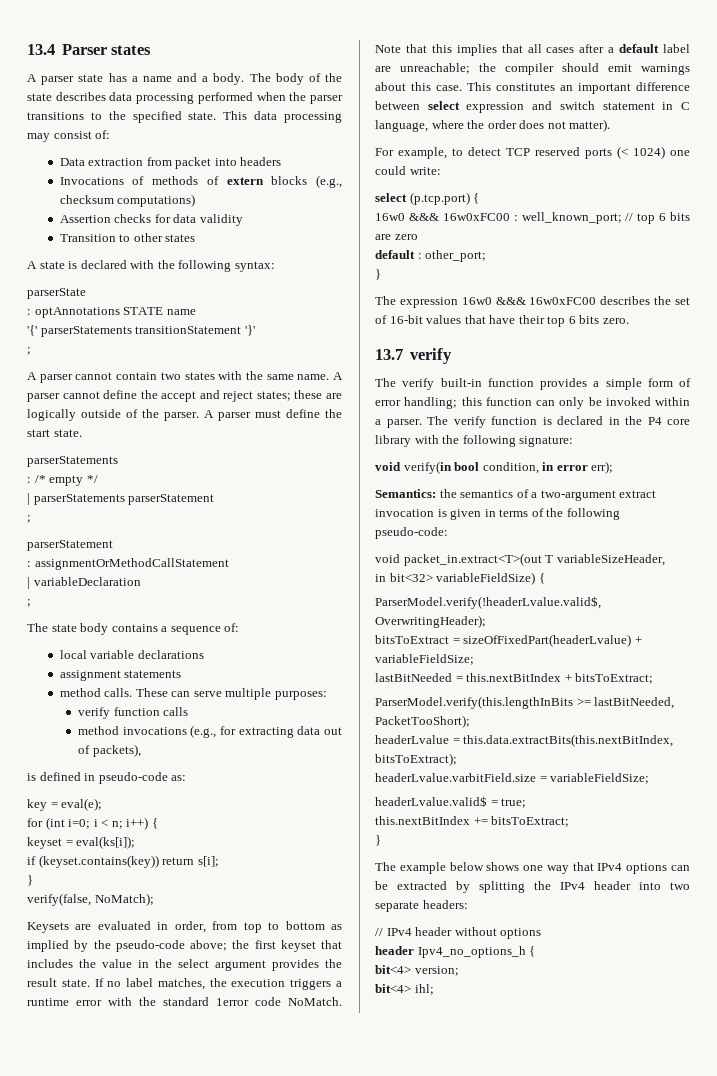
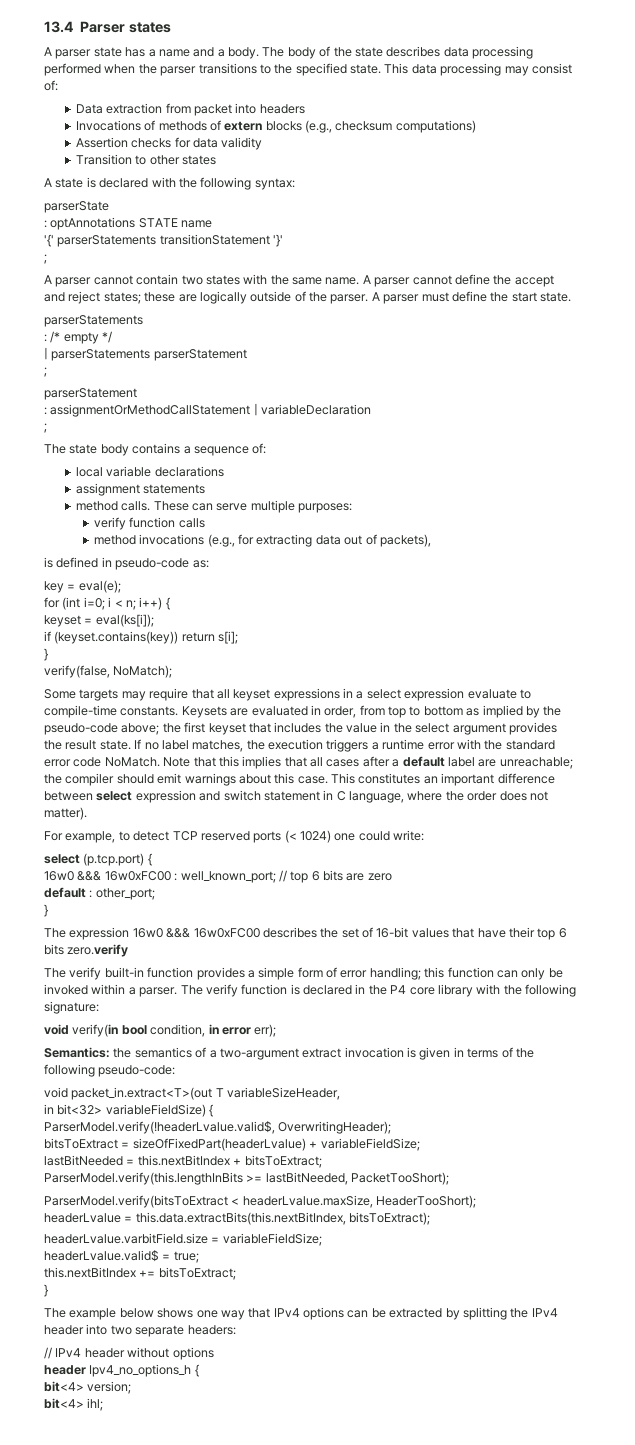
(229, 564) // -> (251, 410) none
(154, 899) none -> [44,688,531,701] [44,705,179,718] Some targets may require that all keyset expressions in a select expression evaluate to compile-time constants.
[216,998,249,1006] 1error -> [44,759,71,767] error
[602,318,629,324] [375,348,452,364] zero. // 13.7 verify -> [67,944,129,957] zero.verify
(470, 721) none -> [44,1195,477,1208] // ParserModel.verify(bitsToExtract < headerLvalue.maxSize, HeaderTooShort);

